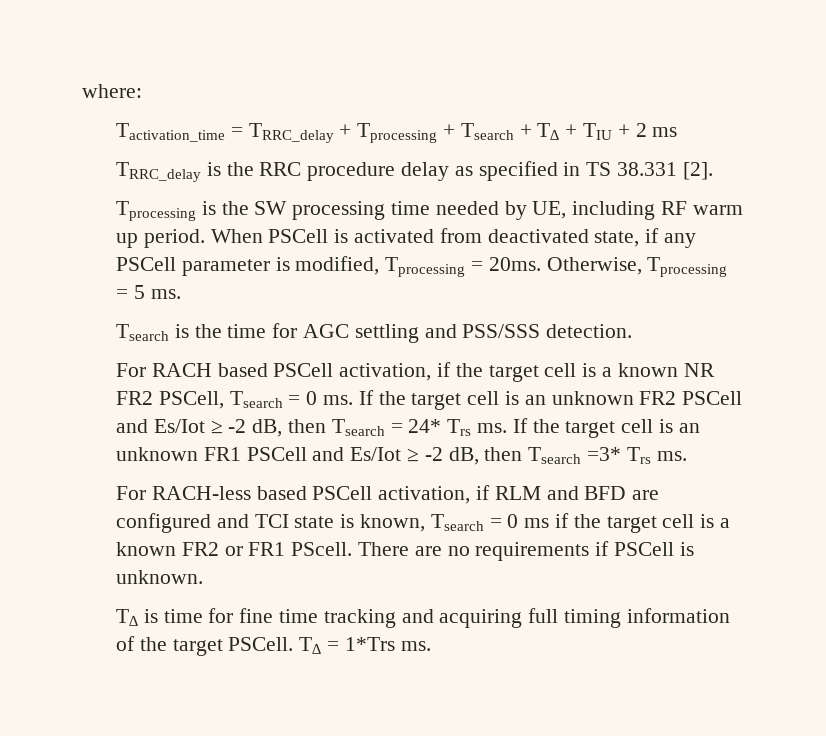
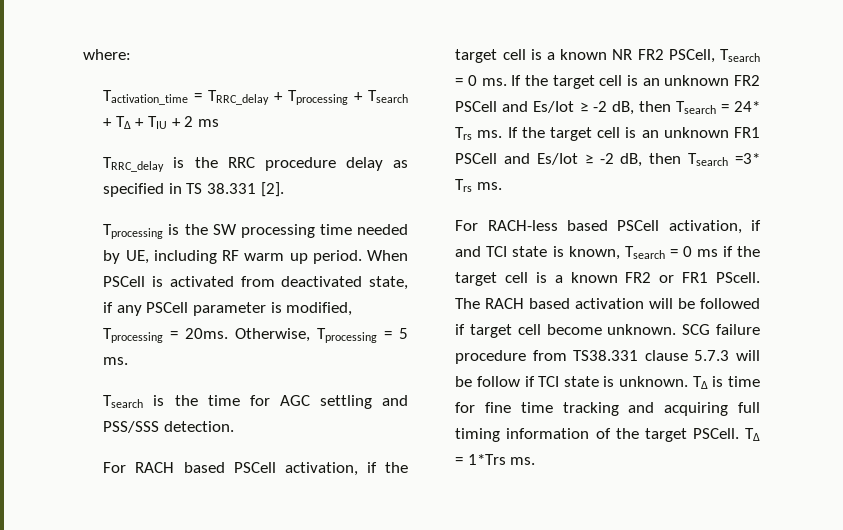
[494,486,660,500] [115,513,211,533] RLM and BFD are configured -> (761, 225) none
[357,541,675,561] There are no requirements if PSCell -> [455,298,760,309] [455,324,760,338] [455,350,760,364] [455,376,599,387] The RACH based activation will be followed if target cell become unknown. SCG failure procedure from TS38.331 clause 5.7.3 will be follow if TCI state
(203, 577) // -> (689, 381) none

